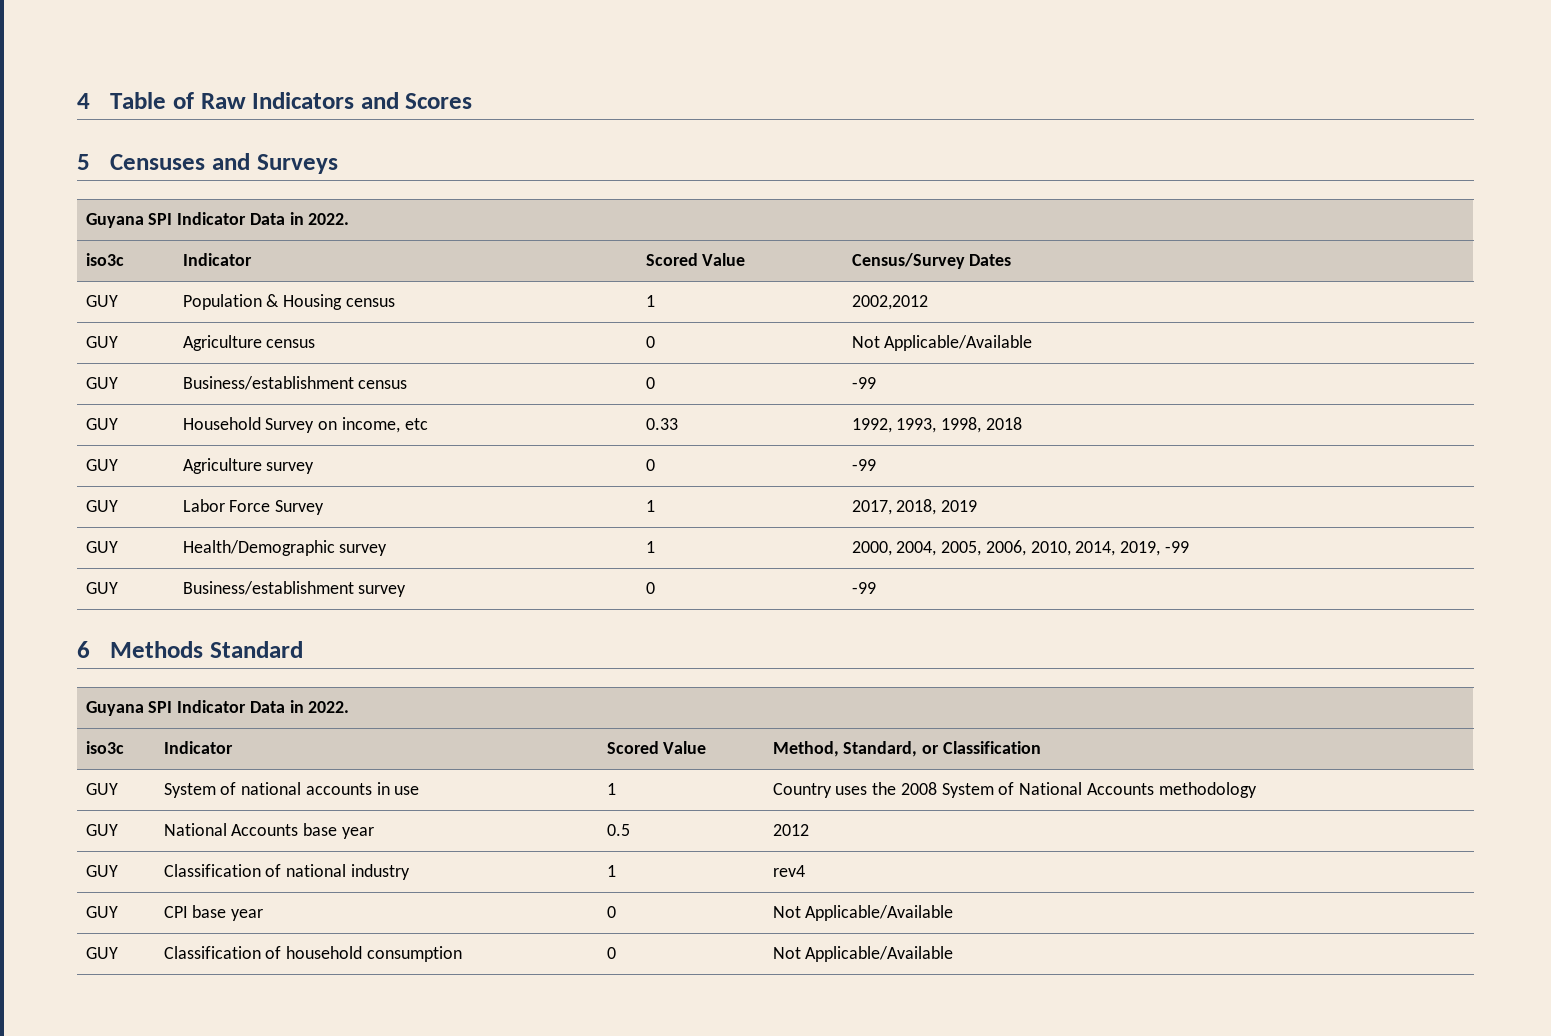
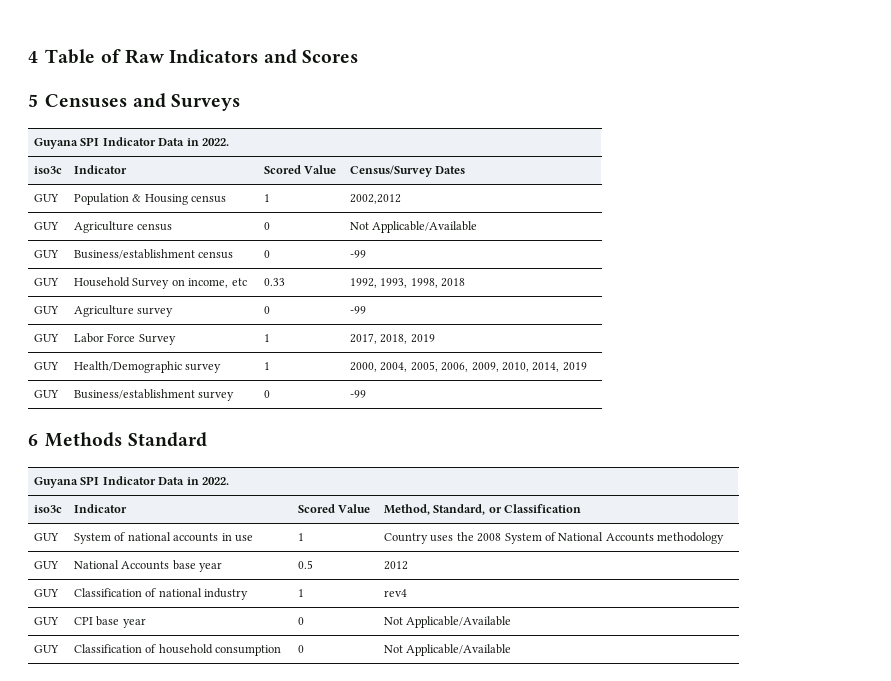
(1026, 548) none -> [471,362,499,372] 2009,
[1120,541,1189,556] 2019, -99 -> [562,362,587,371] 2019

